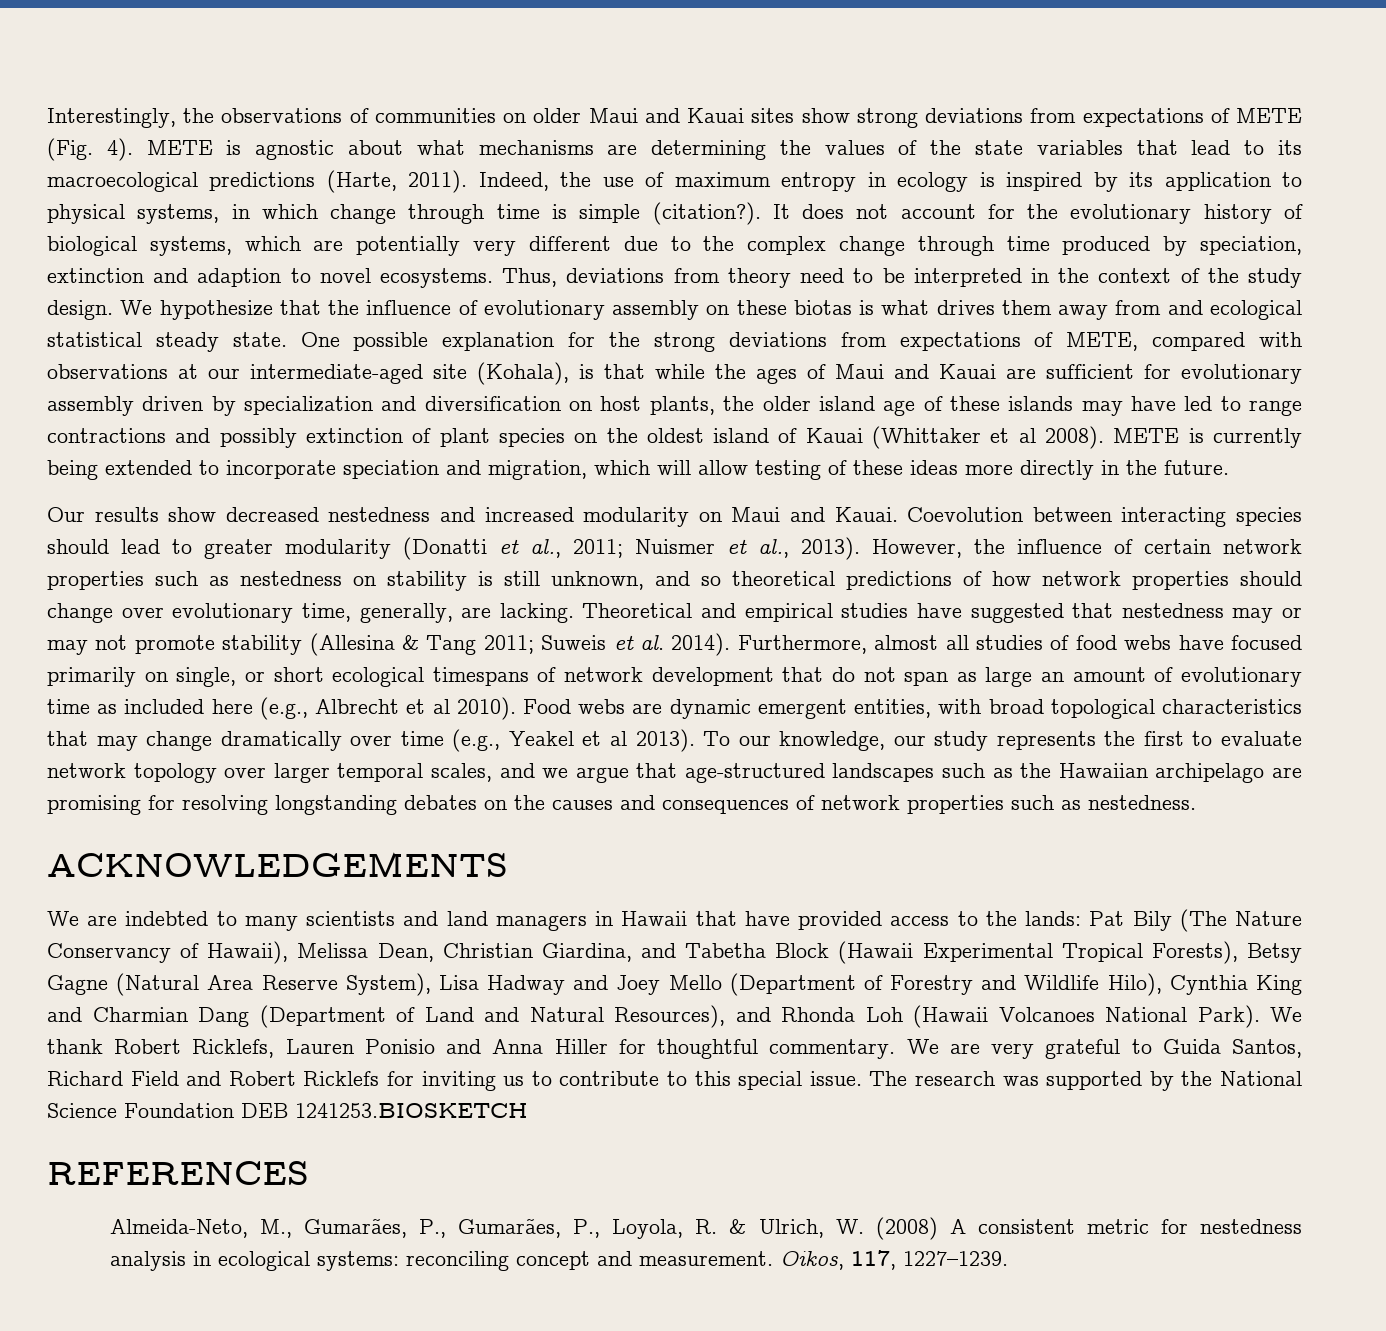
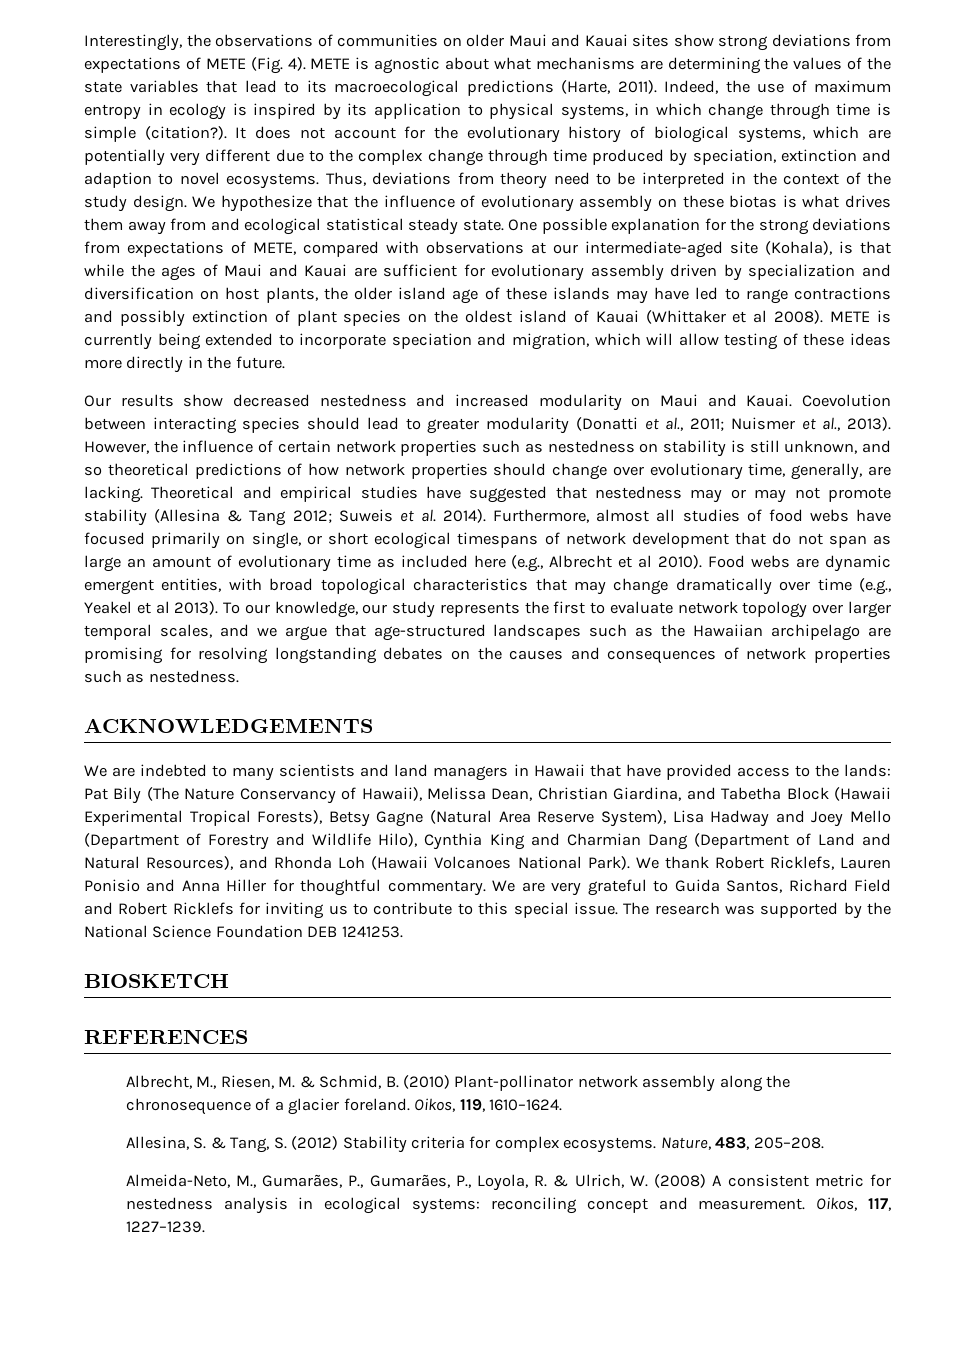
[483,635,534,654] 2011; -> [292,510,332,523] 2012;
[295,1103,528,1118] 1241253.BIOSKETCH -> [341,926,403,938] [84,974,229,988] 1241253. // BIOSKETCH
(309, 1173) none -> [125,1075,791,1092] [125,1098,562,1115] [125,1136,824,1153] // Albrecht, M., Riesen, M. & Schmid, B. (2010) Plant-pollinator network assembly along the chronosequence of a glacier foreland. Oikos, 119, 1610–1624. // Allesina, S. & Tang, S. (2012) Stability criteria for complex ecosystems. Nature, 483, 205–208.

